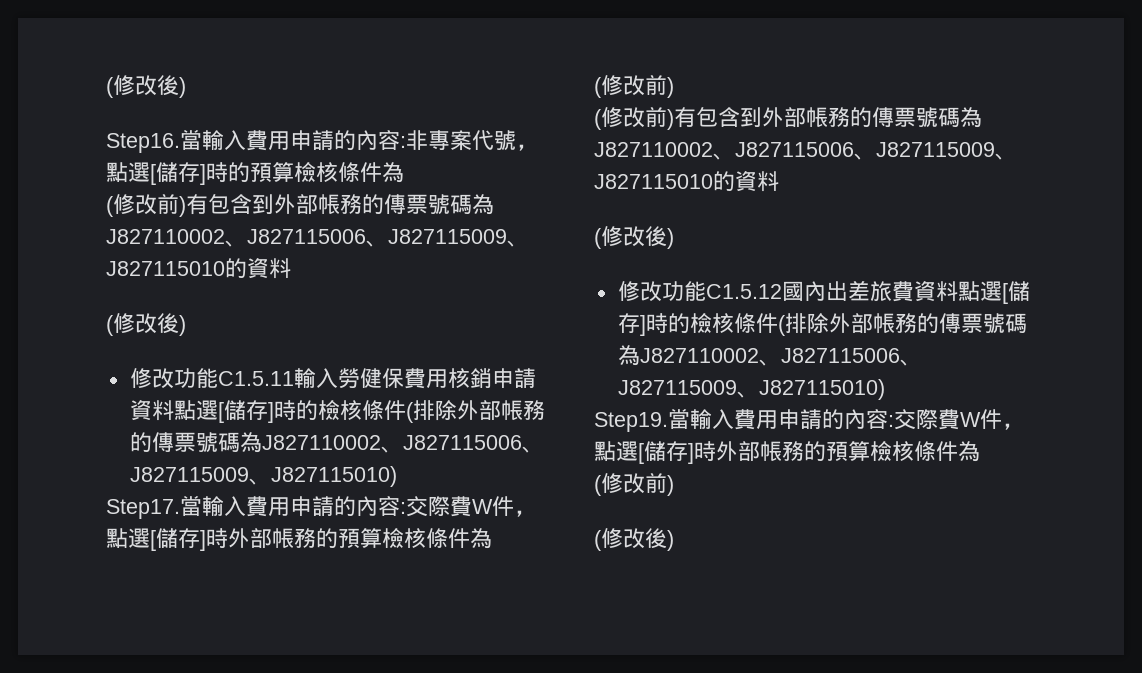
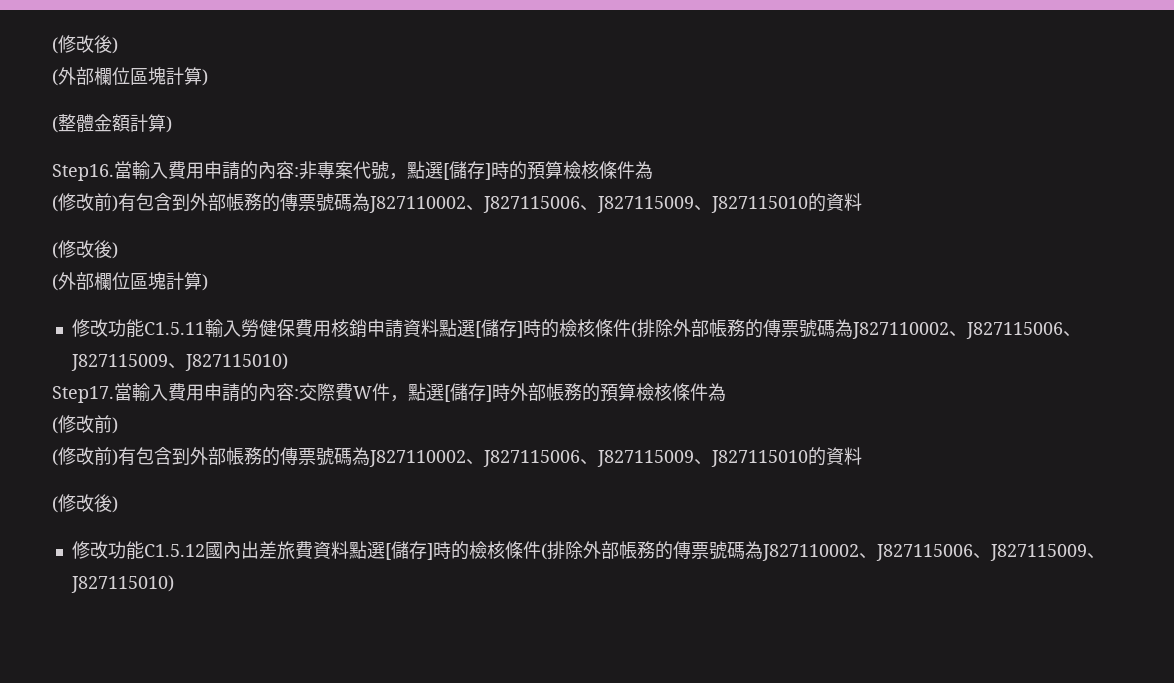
[106,75,186,98] (修改後) -> [52,35,118,54] [52,67,208,86] [52,114,172,133] (修改後) // (外部欄位區塊計算) // (整體金額計算)
(186, 325) none -> [52,272,208,291] // (外部欄位區塊計算)
[594,408,1024,432] [594,441,980,464] [594,472,674,496] [594,528,674,551] // Step19.當輸入費用申請的內容:交際費W件，點選[儲存]時外部帳務的預算檢核條件為 // (修改前) // (修改後) -> (174, 584) none

